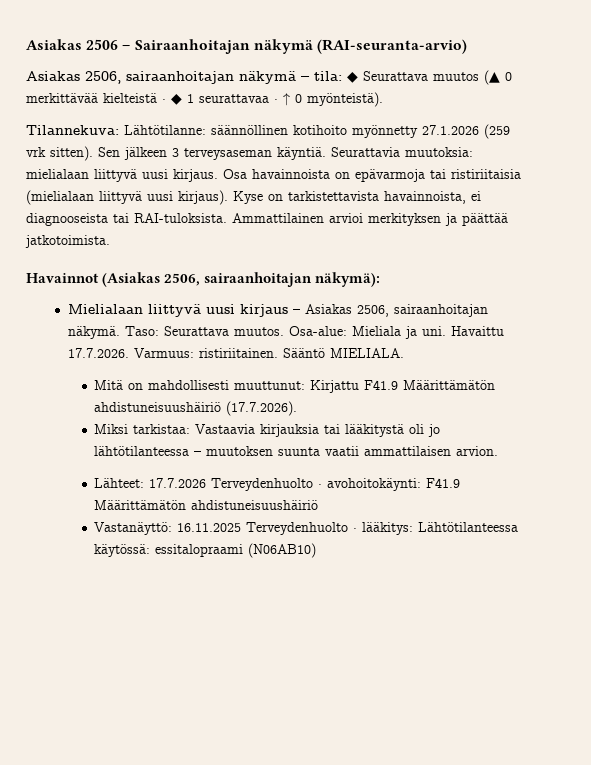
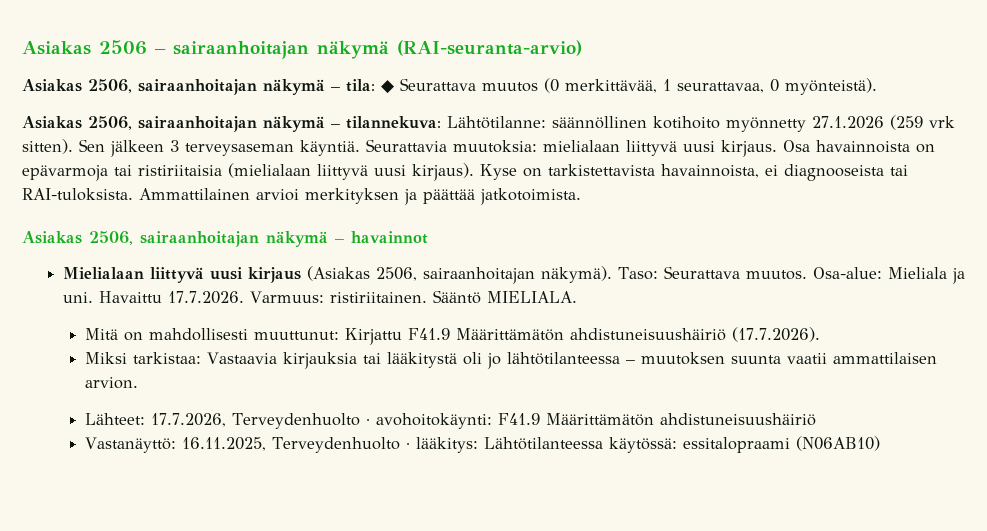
[134,39,250,54] Sairaanhoitajan -> [173,41,309,59] sairaanhoitajan
[484,70,512,85] [26,92,383,107] [26,125,119,135] (▲ 0 merkittävää kielteistä · ◆ 1 seurattavaa · ↑ 0 myönteistä). // Tilannekuva: -> [544,78,877,95] [22,116,441,132] (0 merkittävää, 1 seurattavaa, 0 myönteistä). // Asiakas 2506, sairaanhoitajan näkymä – tilannekuva:
[26,272,381,287] Havainnot (Asiakas 2506, sairaanhoitajan näkymä): -> [22,231,428,247] Asiakas 2506, sairaanhoitajan näkymä – havainnot
[292,304,488,317] [67,326,120,339] – Asiakas 2506, sairaanhoitajan näkymä. -> [306,266,612,284] (Asiakas 2506, sairaanhoitajan näkymä).
[149,478,207,488] 17.7.2026 -> [151,413,227,427] 17.7.2026,
[177,523,242,532] 16.11.2025 -> [182,437,267,451] 16.11.2025,

